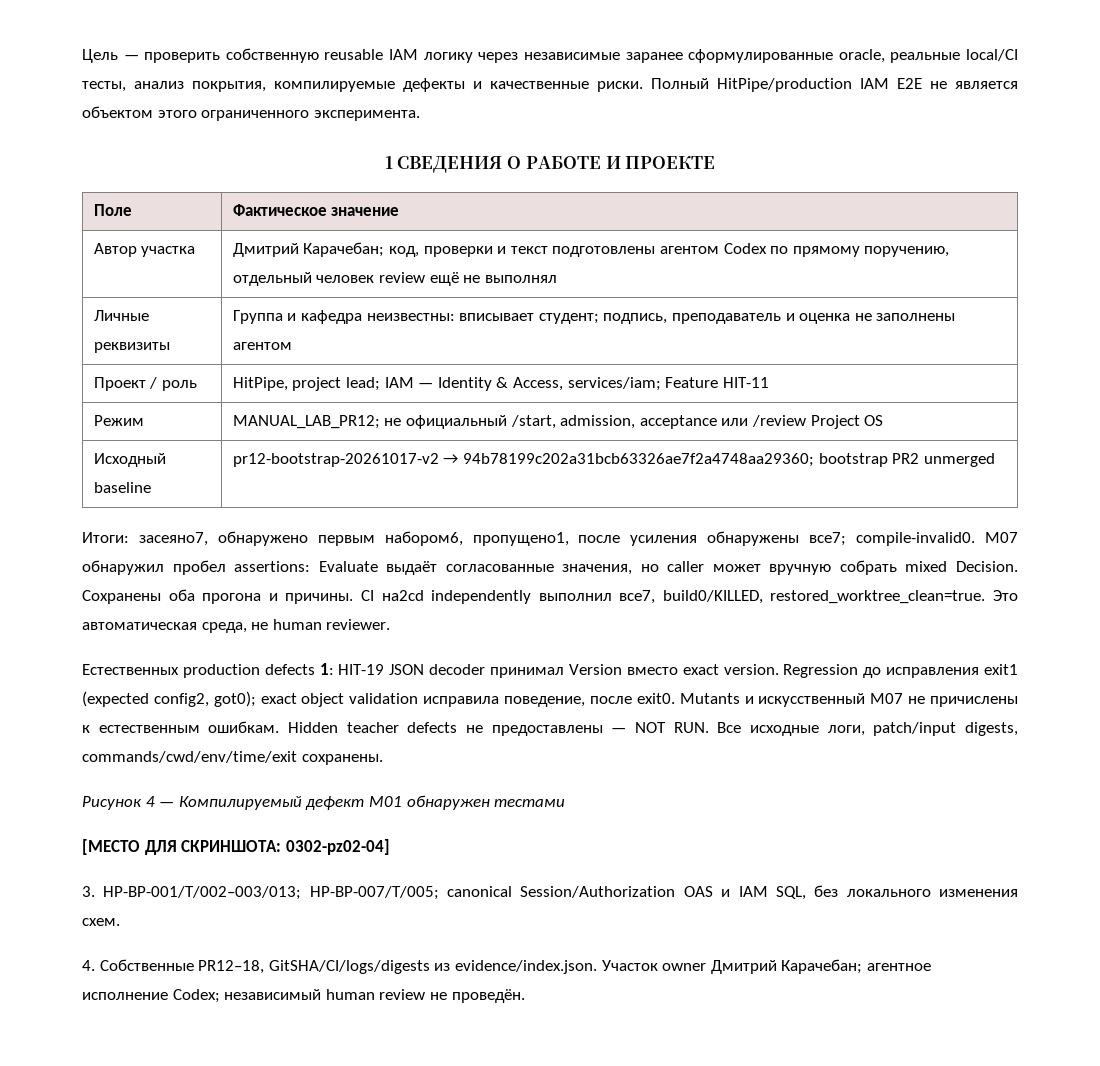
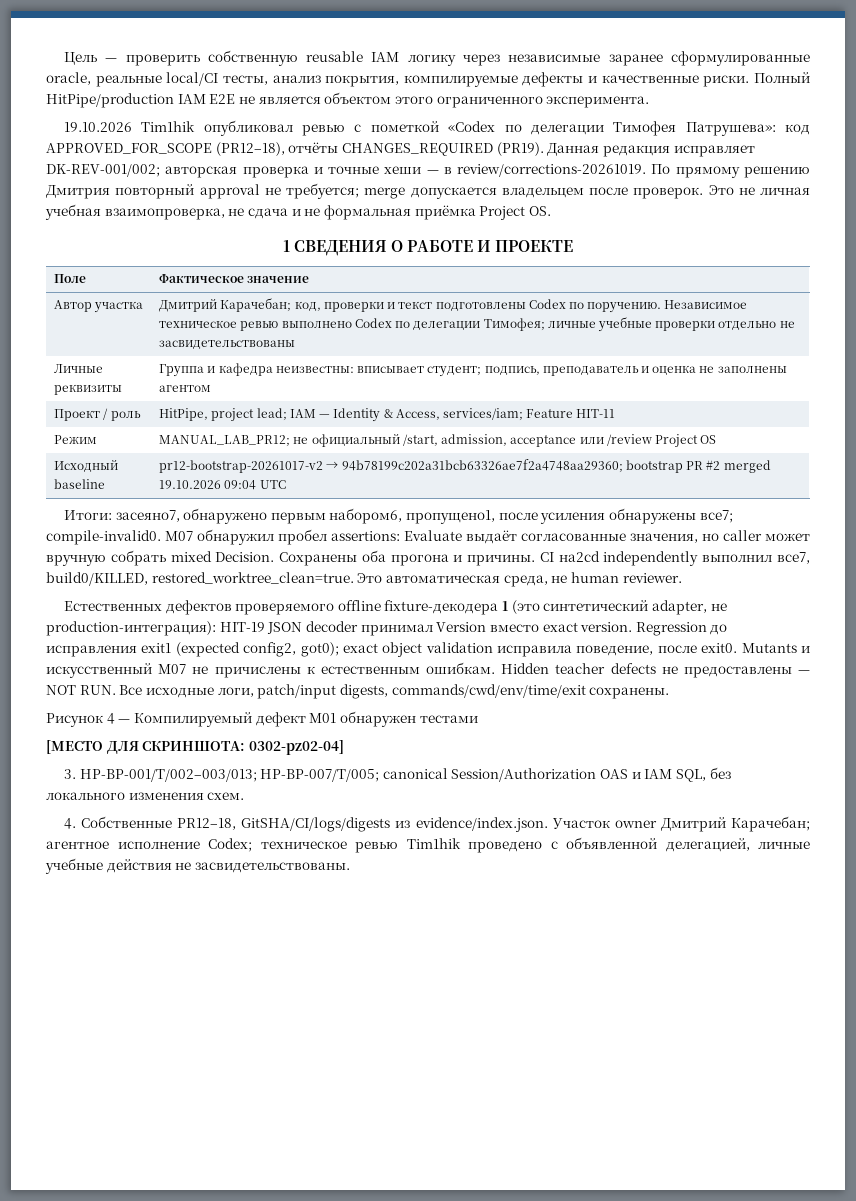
(420, 115) none -> [63,120,810,136] [46,142,755,157] [46,164,810,178] [46,183,810,199] [45,204,551,220] // 19.10.2026 Tim1hik опубликовал ревью с пометкой «Codex по делегации Тимофея Патрушева»: код APPROVED_FOR_SCOPE (PR12–18), отчёты CHANGES_REQUIRED (PR19). Данная редакция исправляет DK-REV-001/002; авторская проверка и точные хеши — в review/corrections-20261019. По прямому решению Дмитрия повторный approval не требуется; merge допускается владельцем после проверок. Это не личная учебная взаимопроверка, не сдача и не формальная приёмка Project OS.
[660,243,950,257] [232,272,557,286] агентом Codex по прямому поручению, отдельный человек review ещё не выполнял -> [528,299,748,313] [159,317,795,332] [159,340,296,349] Codex по поручению. Независимое техническое ревью выполнено Codex по делегации Тимофея; личные учебные проверки отдельно не засвидетельствованы
[892,453,995,467] PR2 unmerged -> [686,460,771,473] [159,480,286,490] PR #2 merged 19.10.2026 09:04 UTC
[182,663,334,678] production defects 1: -> [165,600,727,615] [46,621,216,636] дефектов проверяемого offline fixture-декодера 1 (это синтетический adapter, не production-интеграция):
[224,989,525,1003] независимый human review не проведён. -> [260,837,810,853] [45,858,350,874] техническое ревью Tim1hik проведено с объявленной делегацией, личные учебные действия не засвидетельствованы.

